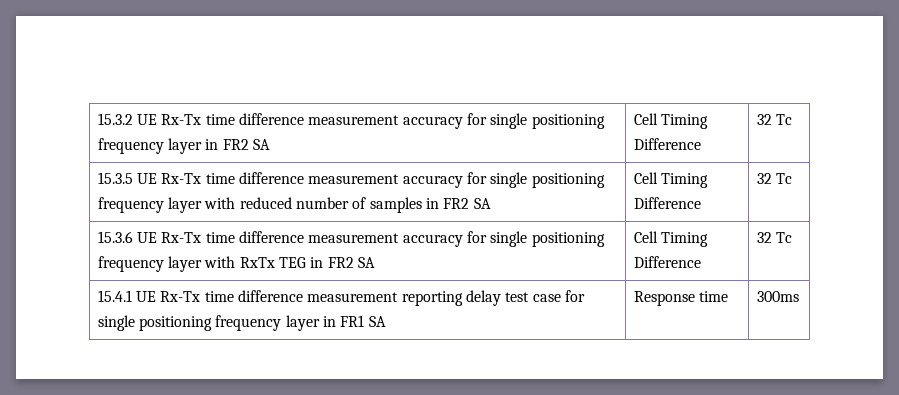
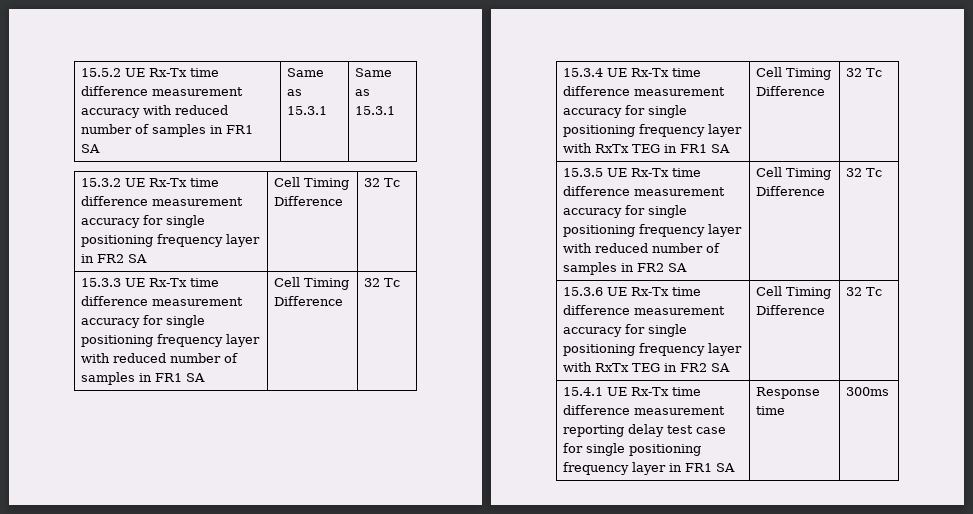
(97, 119) none -> [81,68,220,77] [81,86,244,96] [81,105,229,118] [81,124,254,137] [81,144,101,153] [287,68,325,77] [287,89,303,96] [287,106,328,115] [355,68,393,77] [355,89,371,96] [355,106,396,115] 15.5.2 UE Rx-Tx time difference measurement accuracy with reduced number of samples in FR1 SA | Same as 15.3.1 | Same as 15.3.1 //
(793, 119) none -> [81,278,220,287] [81,296,244,306] [81,315,206,328] [81,334,261,347] [81,353,239,363] [81,372,206,385] [274,277,350,290] [274,296,344,306] [364,278,401,287] [563,68,702,77] [563,86,726,96] [563,105,688,118] [563,124,743,137] [563,143,731,153] [756,67,832,80] [756,86,826,96] [846,68,883,77] // 15.3.3 UE Rx-Tx time difference measurement accuracy for single positioning frequency layer with reduced number of samples in FR1 SA | Cell Timing Difference | 32 Tc // 15.3.4 UE Rx-Tx time difference measurement accuracy for single positioning frequency layer with RxTx TEG in FR1 SA | Cell Timing Difference | 32 Tc

